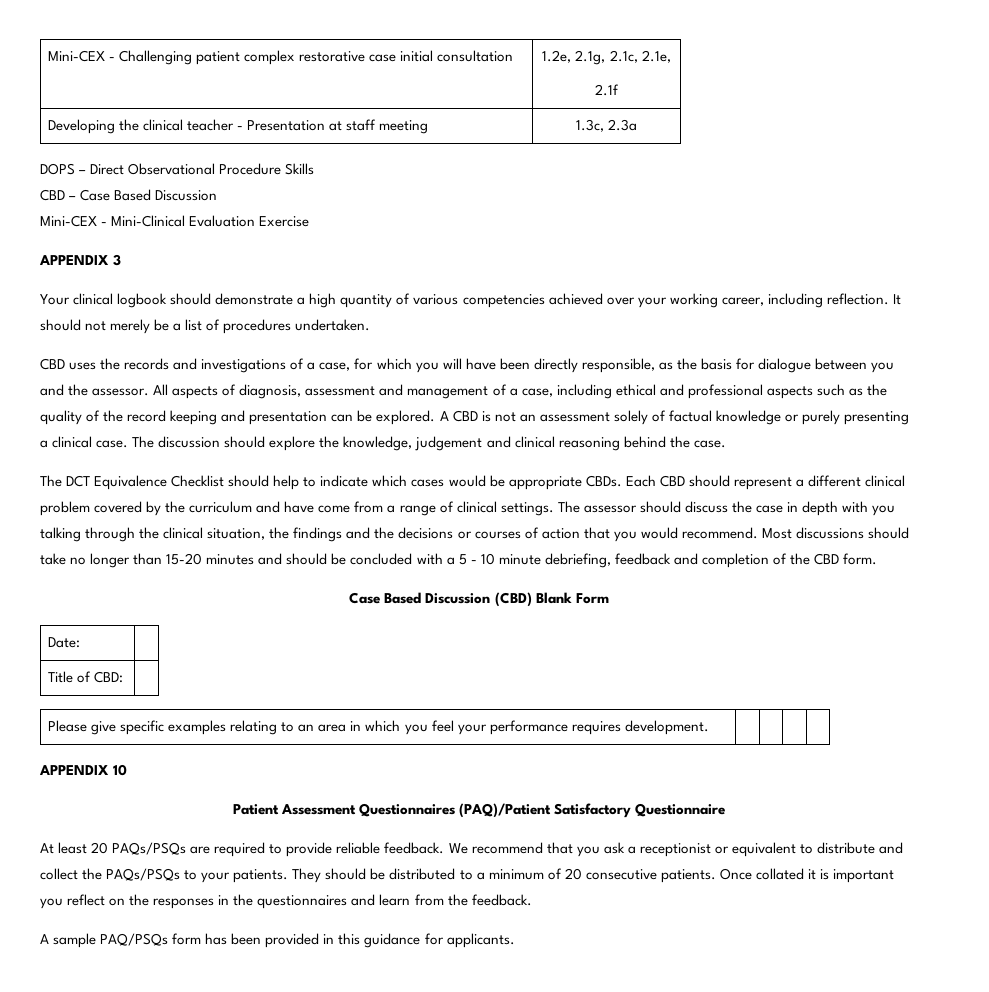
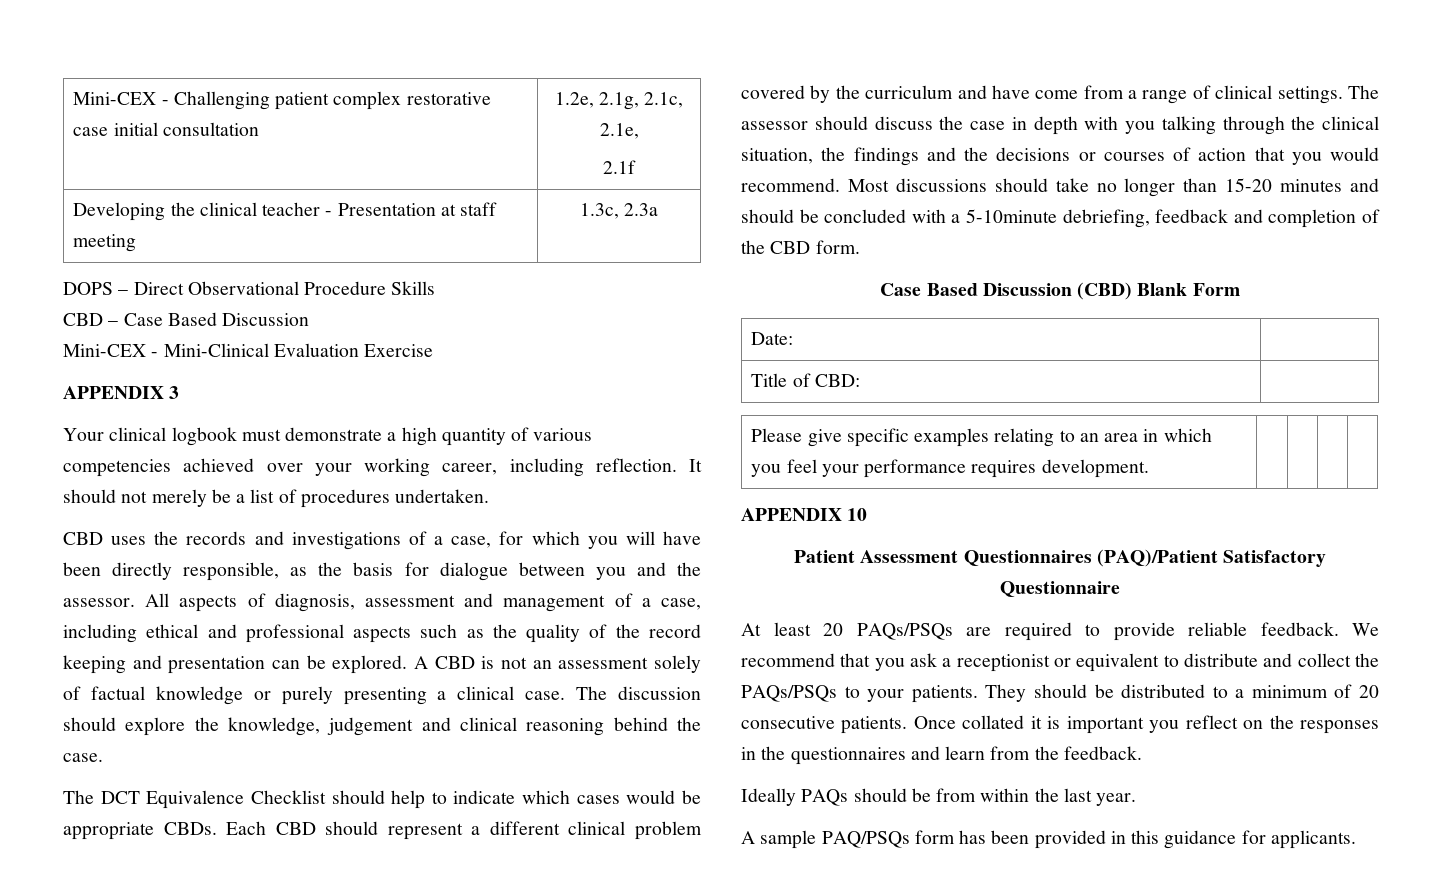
[170,293,212,305] should -> [241,429,281,441] must
[458,553,541,565] 5 - 10 minute -> [966,209,1057,223] 5-10minute
(532, 900) none -> [741,788,1137,806] // Ideally PAQs should be from within the last year.

